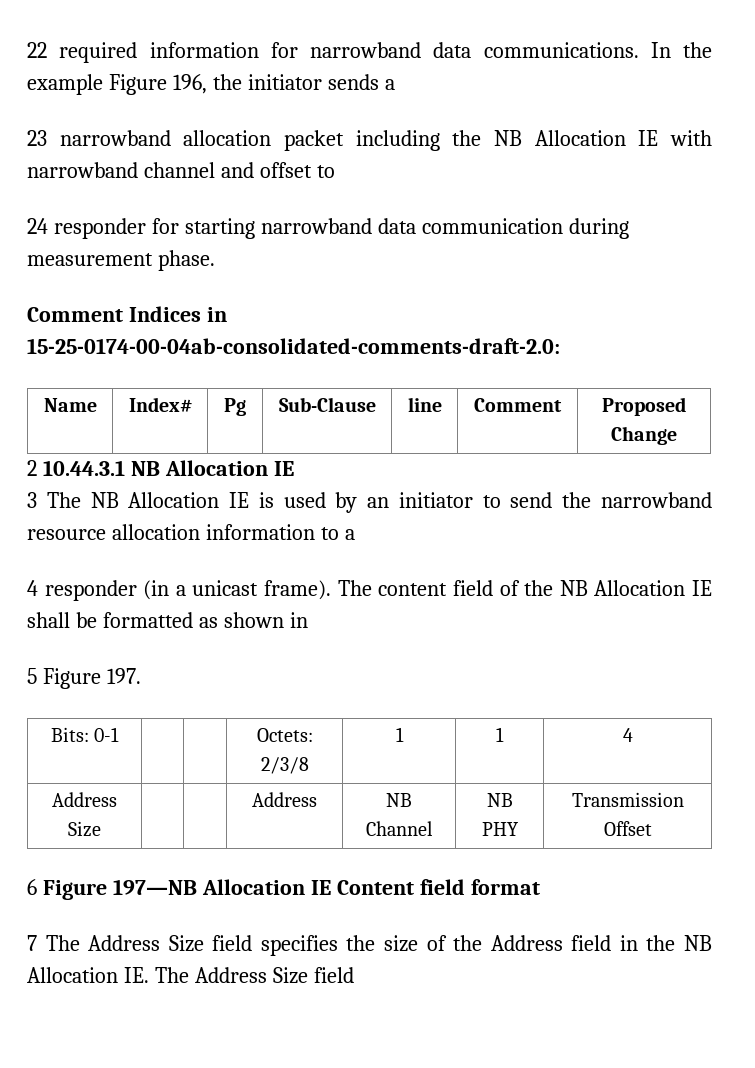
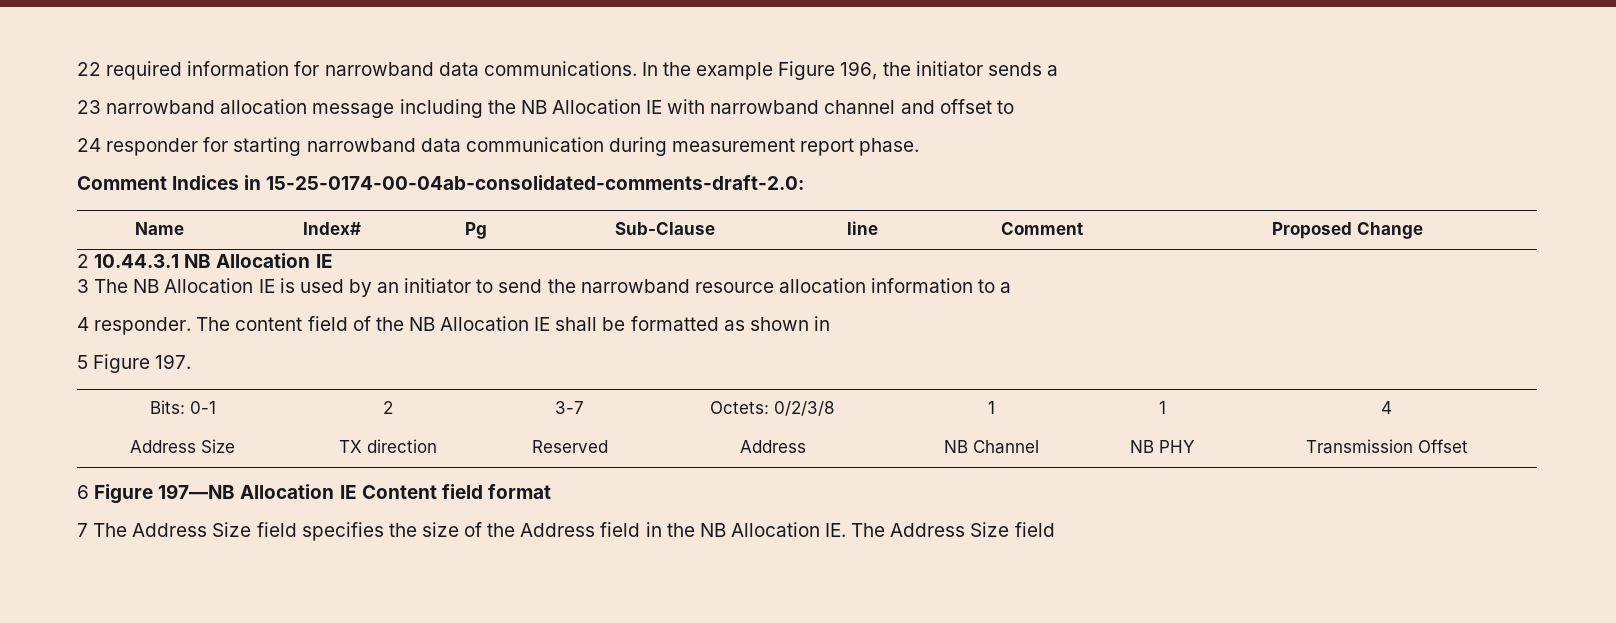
[284,130,344,151] packet -> [312,103,395,118] message
(153, 259) none -> [800,138,855,156] report
[44,580,332,601] responder (in a unicast frame). -> [94,317,192,335] responder.
(120, 734) | -> [382,401,393,414] [555,401,584,414] 2 | 3-7
[260,757,309,774] 2/3/8 -> [774,401,835,416] 0/2/3/8
(101, 829) | -> [338,439,437,453] [531,440,608,453] TX direction | Reserved

